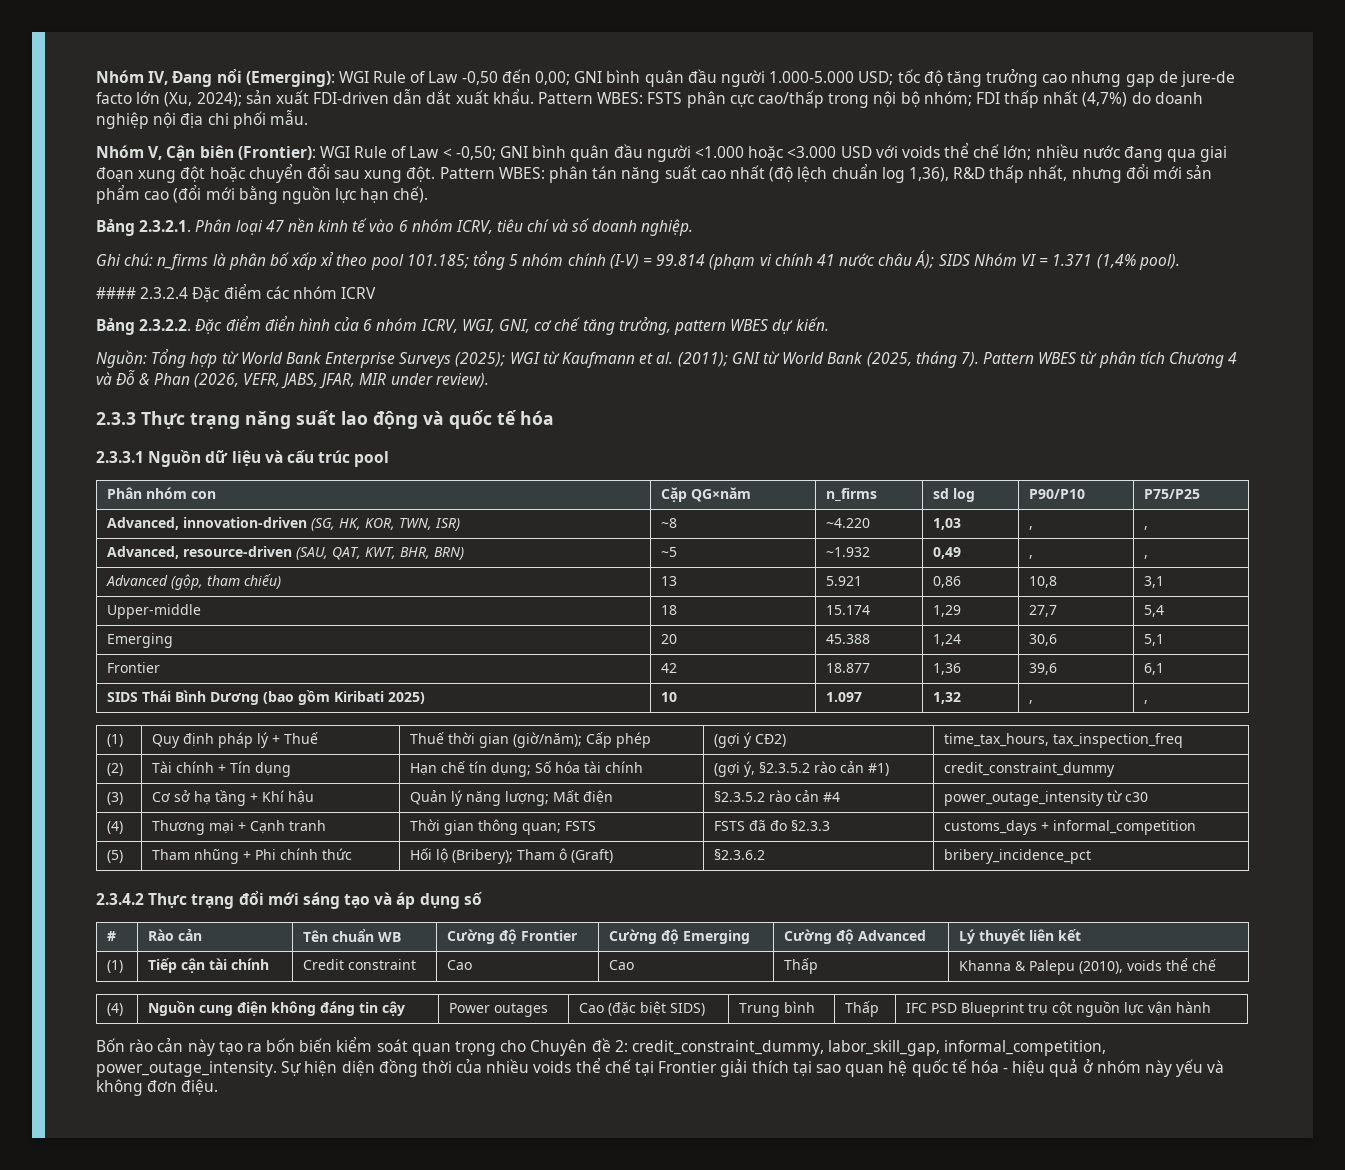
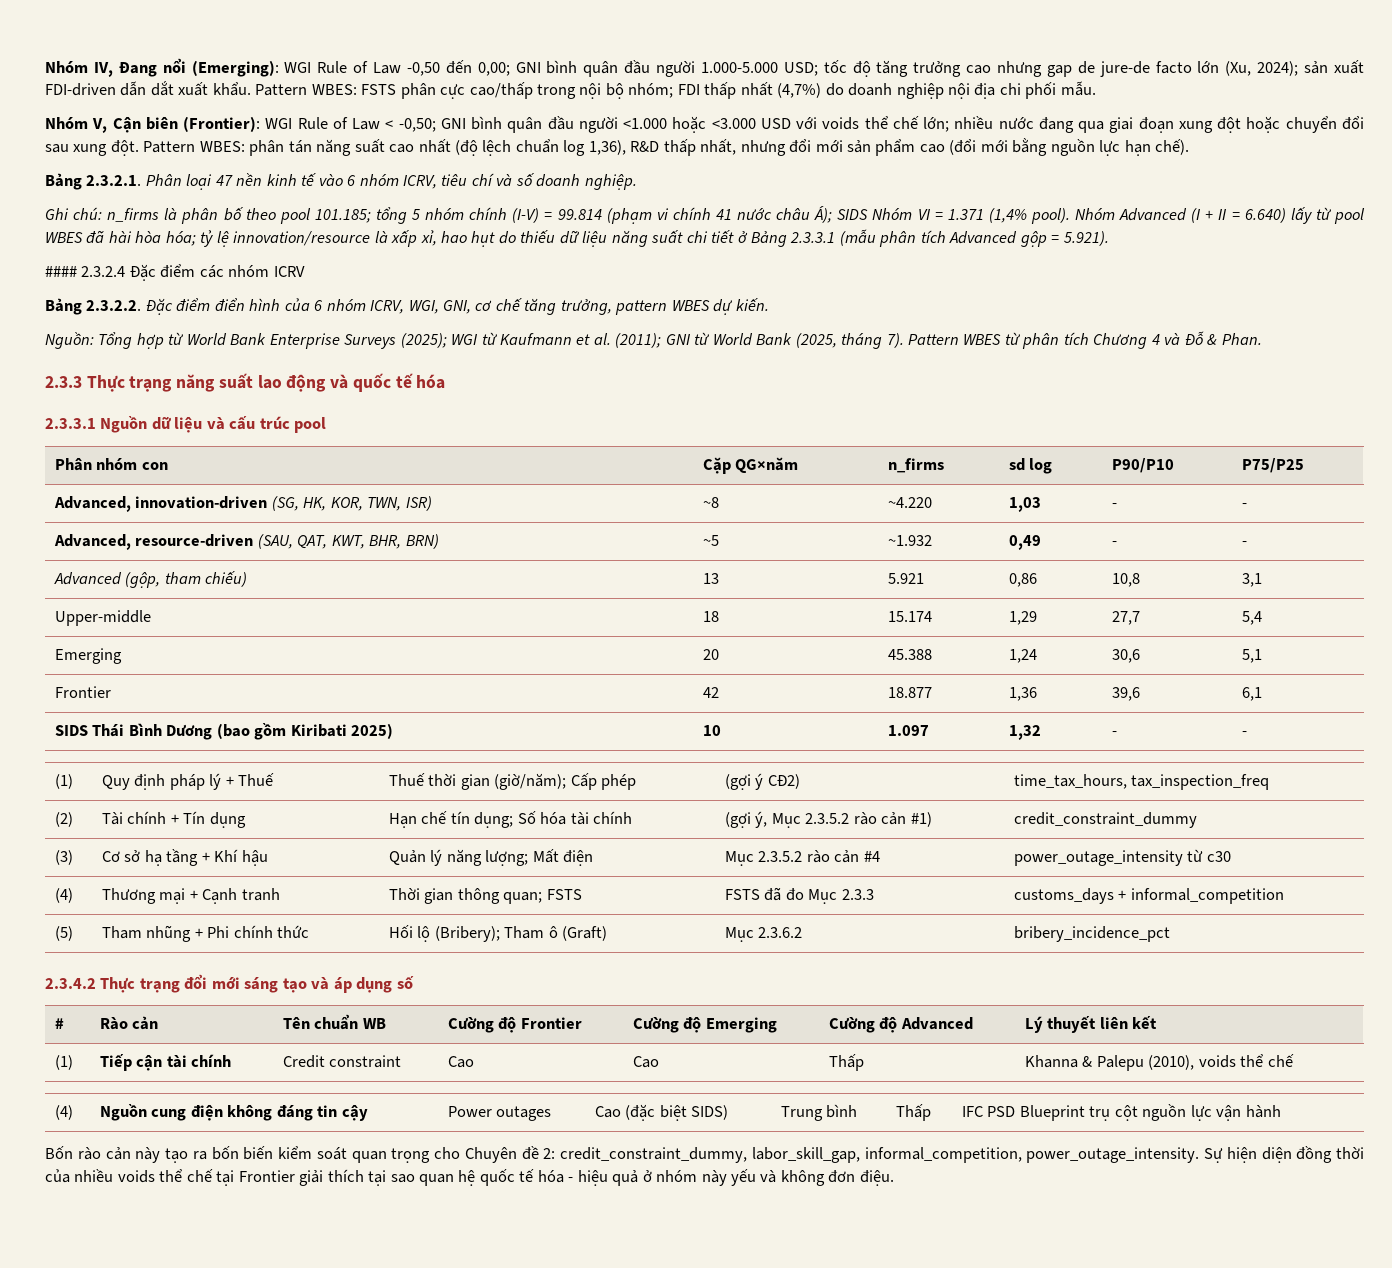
[291,252,335,270] xấp xỉ -> (243, 214) none
(1180, 262) none -> [1075,207,1366,224] [45,229,1109,247] Nhóm Advanced (I + II = 6.640) lấy từ pool WBES đã hài hòa hóa; tỷ lệ innovation/resource là xấp xỉ, hao hụt do thiếu dữ liệu năng suất chi tiết ở Bảng 2.3.3.1 (mẫu phân tích Advanced gộp = 5.921).
[153,373,489,389] Phan (2026, VEFR, JABS, JFAR, MIR under review). -> [1221,333,1262,345] Phan.
[1029,526,1034,530] [1144,526,1149,530] , | , -> [1111,503,1117,508] [1241,503,1247,508] - | -
[1029,555,1034,559] [1144,555,1149,559] , | , -> [1111,541,1117,546] [1241,541,1247,546] - | -
[1029,700,1034,704] [1144,700,1149,704] , | , -> [1111,731,1117,736] [1241,731,1247,736] - | -
[759,762,811,773] §2.3.5.2 -> [771,813,850,828] Mục 2.3.5.2
[714,791,766,802] §2.3.5.2 -> [724,851,803,866] Mục 2.3.5.2
[791,820,831,831] §2.3.3 -> [808,889,874,904] Mục 2.3.3
[714,849,766,860] §2.3.6.2 -> [724,927,803,942] Mục 2.3.6.2

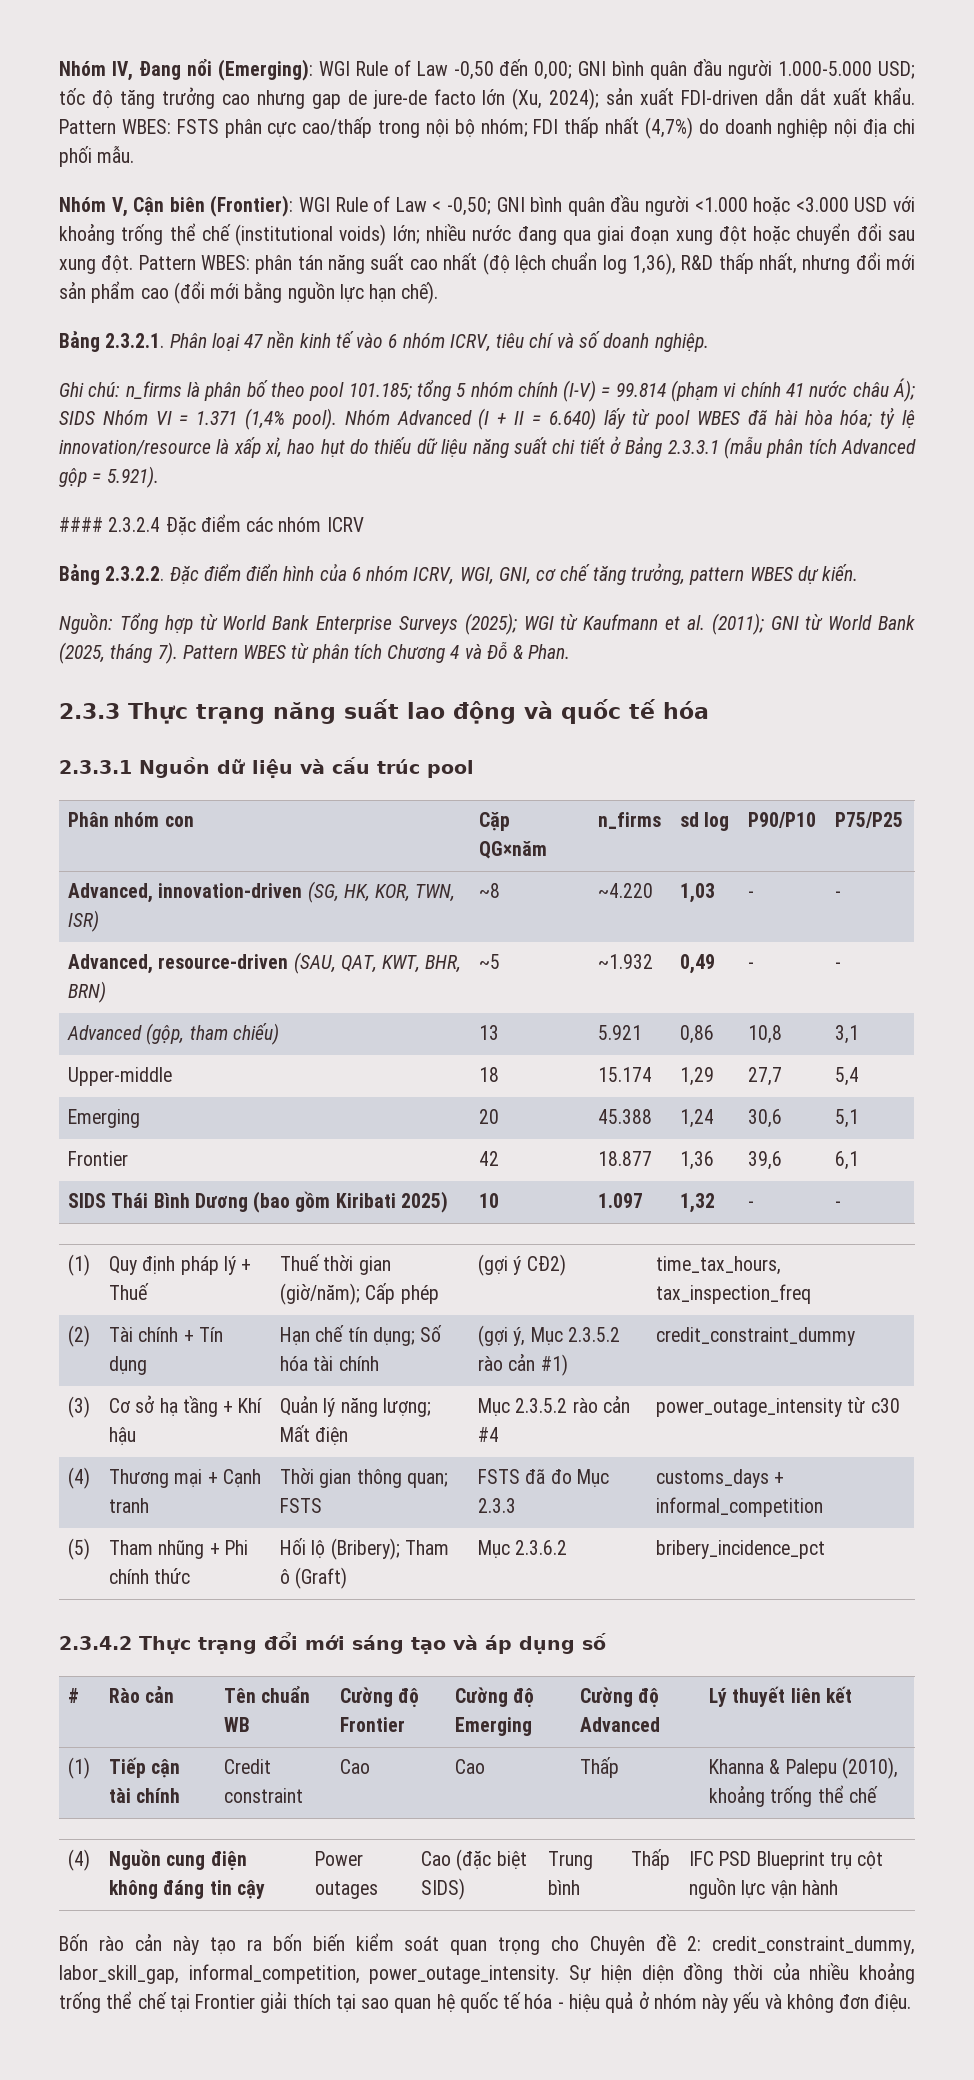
[822,116,919,130] voids thể chế -> [59,223,387,246] khoảng trống thể chế (institutional voids)
[1198,1055,1236,1068] voids -> [709,1786,813,1807] khoảng trống
[117,1170,155,1183] voids -> [859,1963,916,1984] [59,1992,101,2013] khoảng trống

